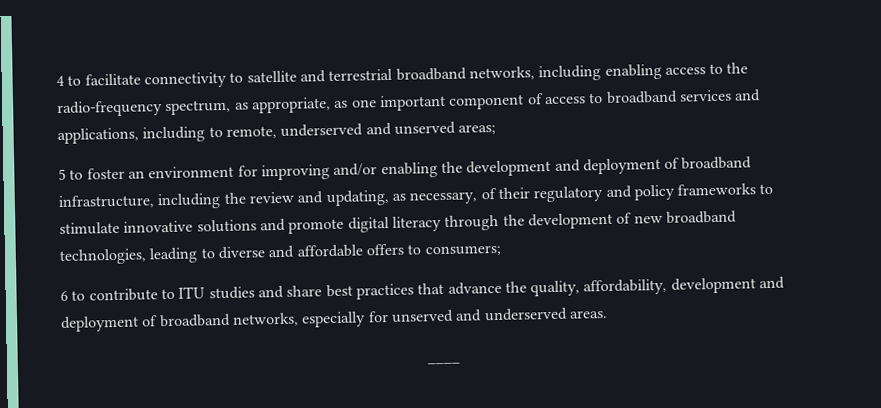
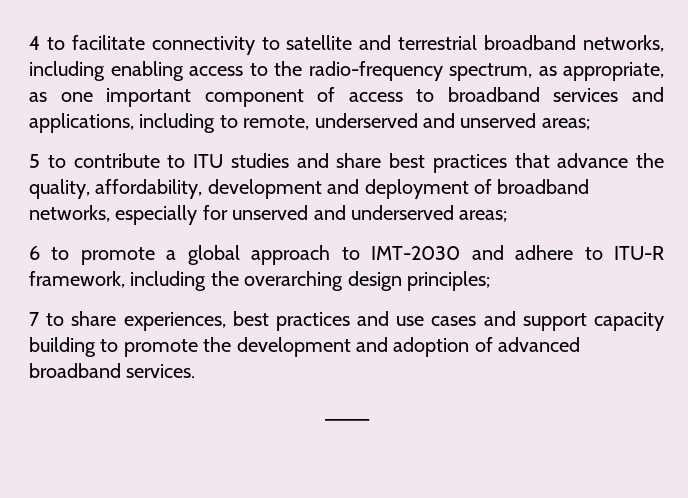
[86,156,753,181] [58,183,774,210] [59,210,737,235] [59,243,501,265] [60,290,86,301] foster an environment for improving and/or enabling the development and deployment of broadband infrastructure, including the review and updating, as necessary, of their regulatory and policy frameworks to stimulate innovative solutions and promote digital literacy through the development of new broadband technologies, leading to diverse and affordable offers to consumers; // 6 to -> (66, 161) none
[568,309,608,319] areas. -> [459,210,508,222] [29,245,664,265] [29,271,490,291] [29,311,664,331] [29,337,581,357] [29,363,196,378] areas; // 6 to promote a global approach to IMT-2030 and adhere to ITU-R framework, including the overarching design principles; // 7 to share experiences, best practices and use cases and support capacity building to promote the development and adoption of advanced broadband services.

